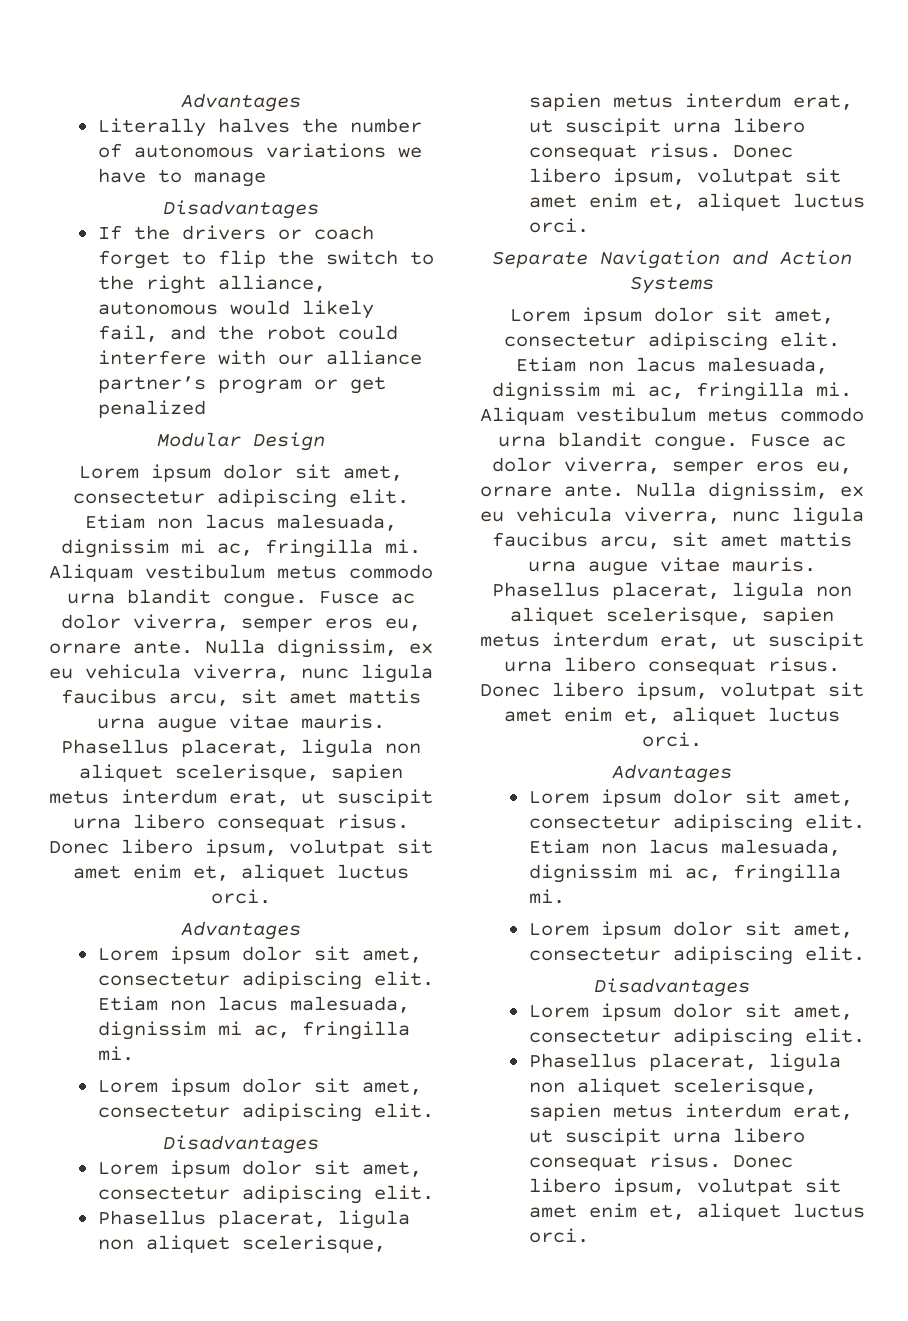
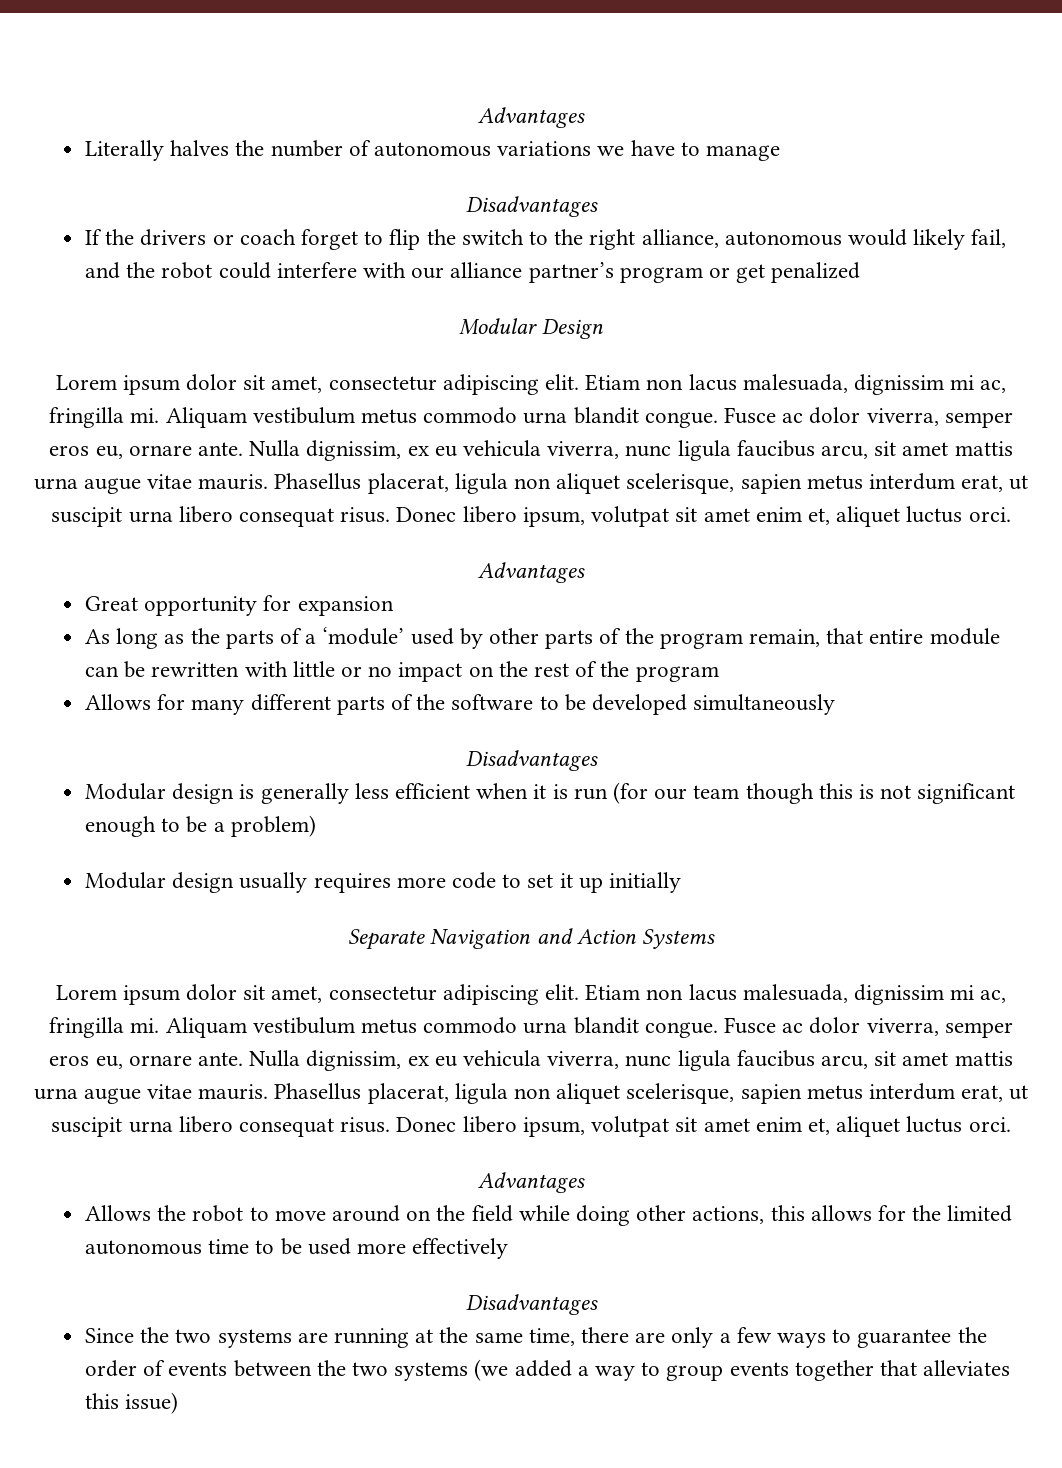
[97,946,422,964] [97,971,434,990] [97,996,410,1013] [97,1021,410,1040] [97,1046,134,1061] [97,1078,422,1096] [97,1103,434,1122] [163,1135,319,1154] [97,1160,422,1178] [97,1185,434,1204] [97,1210,410,1229] [97,1235,386,1253] [528,93,853,111] [528,118,805,136] [528,143,793,161] [528,168,841,186] [528,193,865,211] [528,218,589,233] Lorem ipsum dolor sit amet, consectetur adipiscing elit. Etiam non lacus malesuada, dignissim mi ac, fringilla mi. // Lorem ipsum dolor sit amet, consectetur adipiscing elit. // Disadvantages // Lorem ipsum dolor sit amet, consectetur adipiscing elit. // Phasellus placerat, ligula non aliquet scelerisque, sapien metus interdum erat, ut suscipit urna libero consequat risus. Donec libero ipsum, volutpat sit amet enim et, aliquet luctus orci. -> [84,595,394,616] [84,627,1000,649] [84,661,719,682] [84,694,836,715] [465,750,598,771] [84,782,1016,804] [84,815,316,837] [84,872,681,893] Great opportunity for expansion // As long as the parts of a ‘module’ used by other parts of the program remain, that entire module can be rewritten with little or no impact on the rest of the program // Allows for many different parts of the software to be developed simultaneously // Disadvantages // Modular design is generally less efficient when it is run (for our team though this is not significant enough to be a problem) // Modular design usually requires more code to set it up initially
[528,789,853,807] [528,814,865,833] [528,839,841,856] [528,864,841,883] [528,889,565,904] [528,921,853,939] [528,946,865,965] [594,978,750,997] [528,1003,853,1021] [528,1028,865,1047] [528,1053,841,1072] [528,1078,817,1096] [528,1103,853,1121] [528,1128,805,1146] [528,1153,793,1171] [528,1178,841,1196] [528,1203,865,1221] [528,1228,589,1243] Lorem ipsum dolor sit amet, consectetur adipiscing elit. Etiam non lacus malesuada, dignissim mi ac, fringilla mi. // Lorem ipsum dolor sit amet, consectetur adipiscing elit. // Disadvantages // Lorem ipsum dolor sit amet, consectetur adipiscing elit. // Phasellus placerat, ligula non aliquet scelerisque, sapien metus interdum erat, ut suscipit urna libero consequat risus. Donec libero ipsum, volutpat sit amet enim et, aliquet luctus orci. -> [84,1205,1013,1226] [84,1238,509,1259] [465,1294,598,1315] [84,1327,987,1348] [84,1359,1011,1381] [84,1392,179,1414] Allows the robot to move around on the field while doing other actions, this allows for the limited autonomous time to be used more effectively // Disadvantages // Since the two systems are running at the same time, there are only a few ways to guarantee the order of events between the two systems (we added a way to group events together that alleviates this issue)

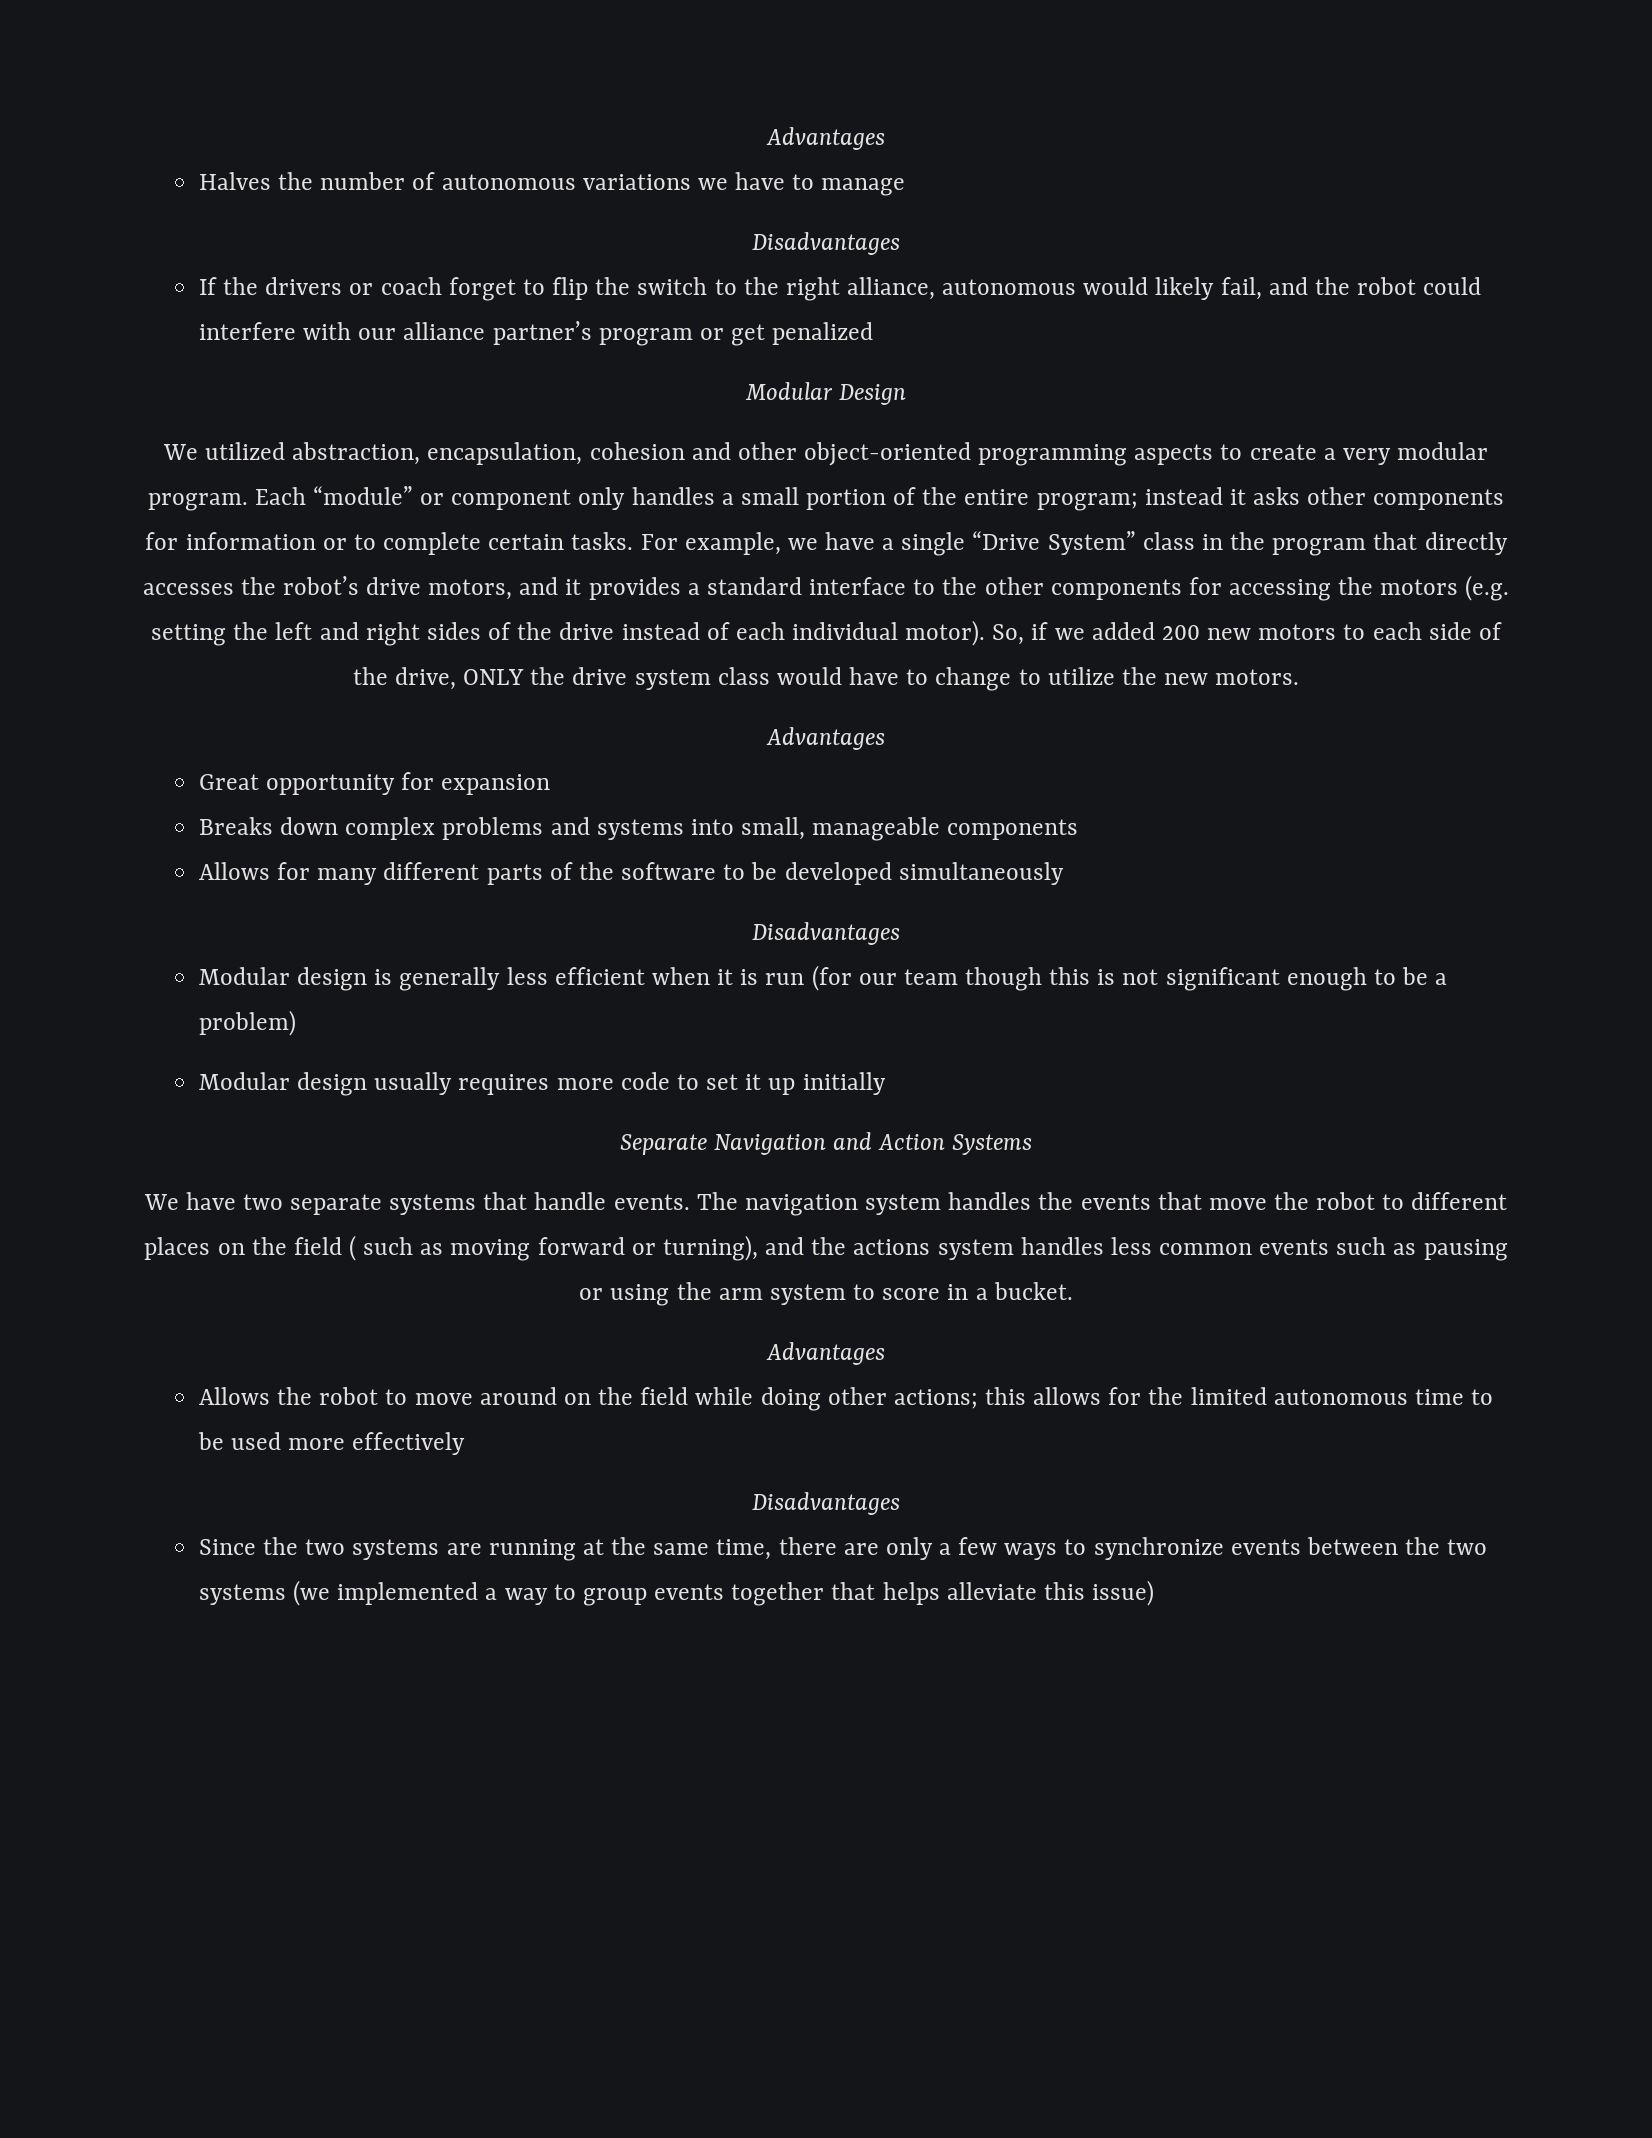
[478,107,585,128] [84,140,230,161] Advantages // Literally halves -> [766,127,885,150] [198,172,271,190] Advantages // Halves
[55,374,1007,395] [49,407,1013,428] [49,440,1013,461] [33,473,1029,494] [51,506,1011,527] Lorem ipsum dolor sit amet, consectetur adipiscing elit. Etiam non lacus malesuada, dignissim mi ac, fringilla mi. Aliquam vestibulum metus commodo urna blandit congue. Fusce ac dolor viverra, semper eros eu, ornare ante. Nulla dignissim, ex eu vehicula viverra, nunc ligula faucibus arcu, sit amet mattis urna augue vitae mauris. Phasellus placerat, ligula non aliquet scelerisque, sapien metus interdum erat, ut suscipit urna libero consequat risus. Donec libero ipsum, volutpat sit amet enim et, aliquet luctus orci. -> [162,442,1489,466] [147,486,1505,511] [145,531,1508,556] [142,575,1510,601] [151,620,1502,646] [352,667,1300,691] We utilized abstraction, encapsulation, cohesion and other object-oriented programming aspects to create a very modular program. Each “module” or component only handles a small portion of the entire program; instead it asks other components for information or to complete certain tasks. For example, we have a single “Drive System” class in the program that directly accesses the robot’s drive motors, and it provides a standard interface to the other components for accessing the motors (e.g. setting the left and right sides of the drive instead of each individual motor). So, if we added 200 new motors to each side of the drive, ONLY the drive system class would have to change to utilize the new motors.
[84,627,1000,649] [84,661,719,682] As long as the parts of a ‘module’ used by other parts of the program remain, that entire module can be rewritten with little or no impact on the rest of the program -> [198,817,1079,841] Breaks down complex problems and systems into small, manageable components
[55,984,1007,1005] [49,1017,1013,1038] [49,1050,1013,1071] [33,1083,1029,1104] [51,1116,1011,1137] Lorem ipsum dolor sit amet, consectetur adipiscing elit. Etiam non lacus malesuada, dignissim mi ac, fringilla mi. Aliquam vestibulum metus commodo urna blandit congue. Fusce ac dolor viverra, semper eros eu, ornare ante. Nulla dignissim, ex eu vehicula viverra, nunc ligula faucibus arcu, sit amet mattis urna augue vitae mauris. Phasellus placerat, ligula non aliquet scelerisque, sapien metus interdum erat, ut suscipit urna libero consequat risus. Donec libero ipsum, volutpat sit amet enim et, aliquet luctus orci. -> [143,1192,1508,1216] [144,1235,1508,1261] [579,1282,1073,1306] We have two separate systems that handle events. The navigation system handles the events that move the robot to different places on the field ( such as moving forward or turning), and the actions system handles less common events such as pausing or using the arm system to score in a bucket.
[692,1206,765,1224] actions, -> [893,1389,978,1409] actions;
[857,1327,987,1348] [84,1360,166,1377] guarantee the order of -> [1093,1537,1224,1560] synchronize
[514,1360,572,1377] added -> [337,1582,479,1605] implemented
[923,1360,1011,1376] alleviates -> [882,1582,1037,1605] helps alleviate

